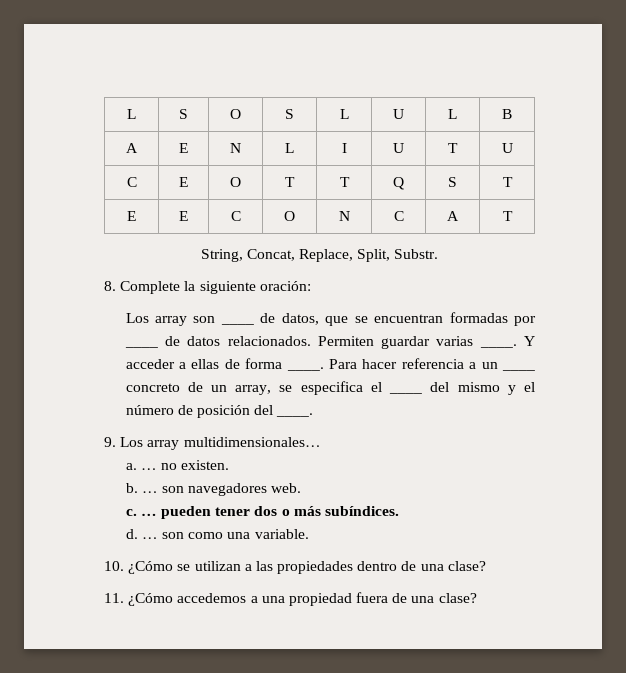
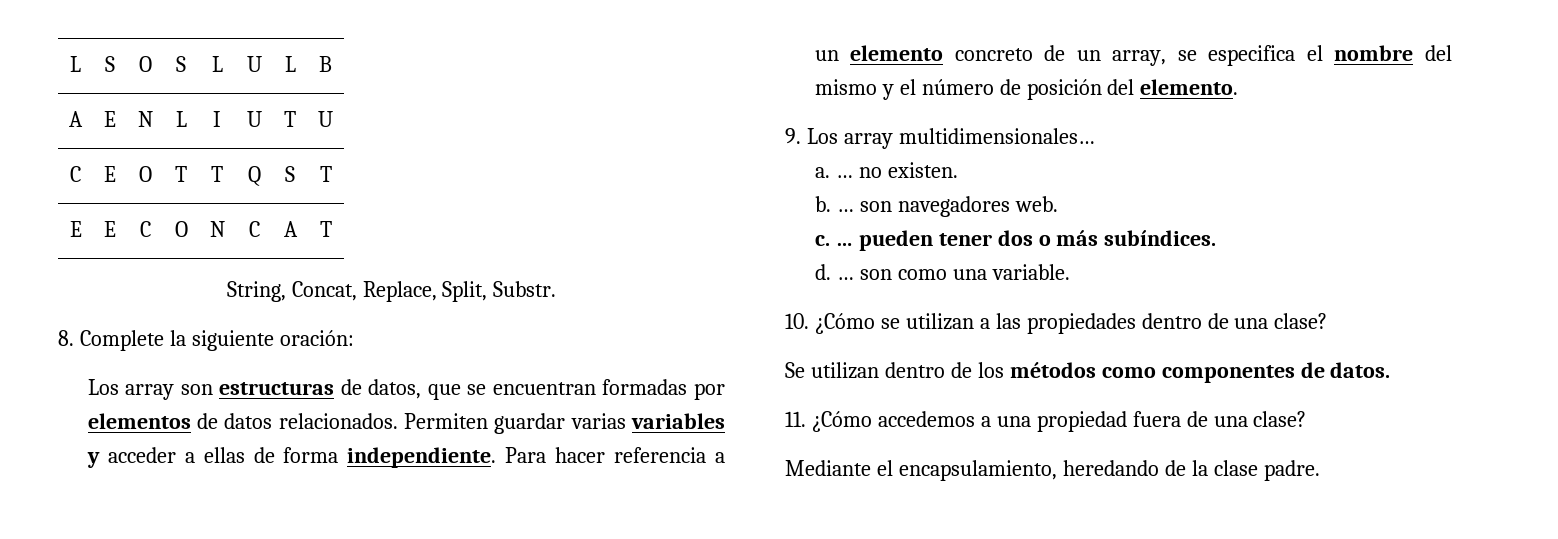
[220,323,254,325] ____ -> [219,382,335,395] estructuras
[124,346,158,348] ____ -> [87,413,191,429] elementos
[479,336,535,348] ____. Y -> [630,413,725,429] [86,452,100,468] variables y
[286,367,324,371] ____. -> [347,447,497,468] independiente.
[501,369,535,371] ____ -> [850,45,944,61] elemento
[389,392,423,394] ____ -> [1334,45,1414,61] nombre
[276,413,314,417] ____. -> [1140,79,1239,95] elemento.
(486, 566) none -> [785,362,1391,383] // Se utilizan dentro de los métodos como componentes de datos.
(477, 598) none -> [785,460,1320,481] // Mediante el encapsulamiento, heredando de la clase padre.

